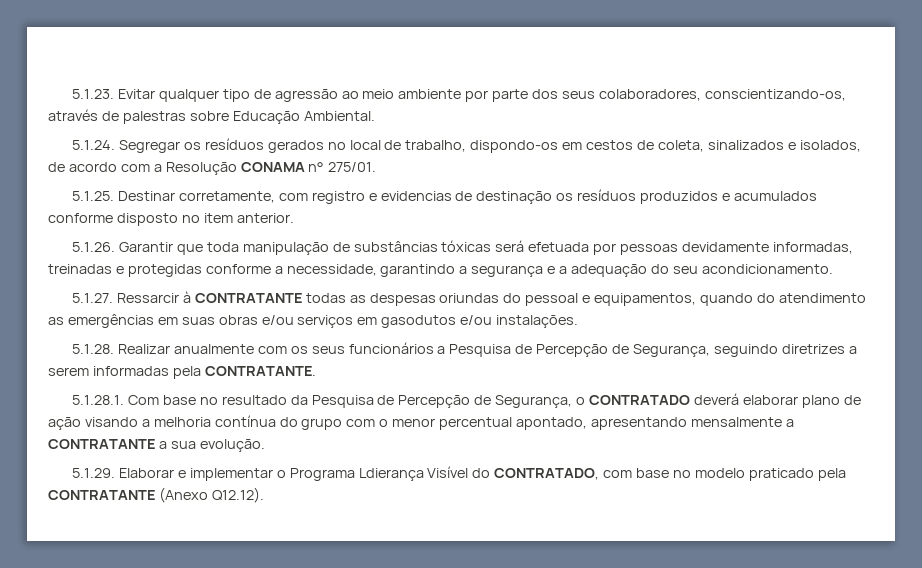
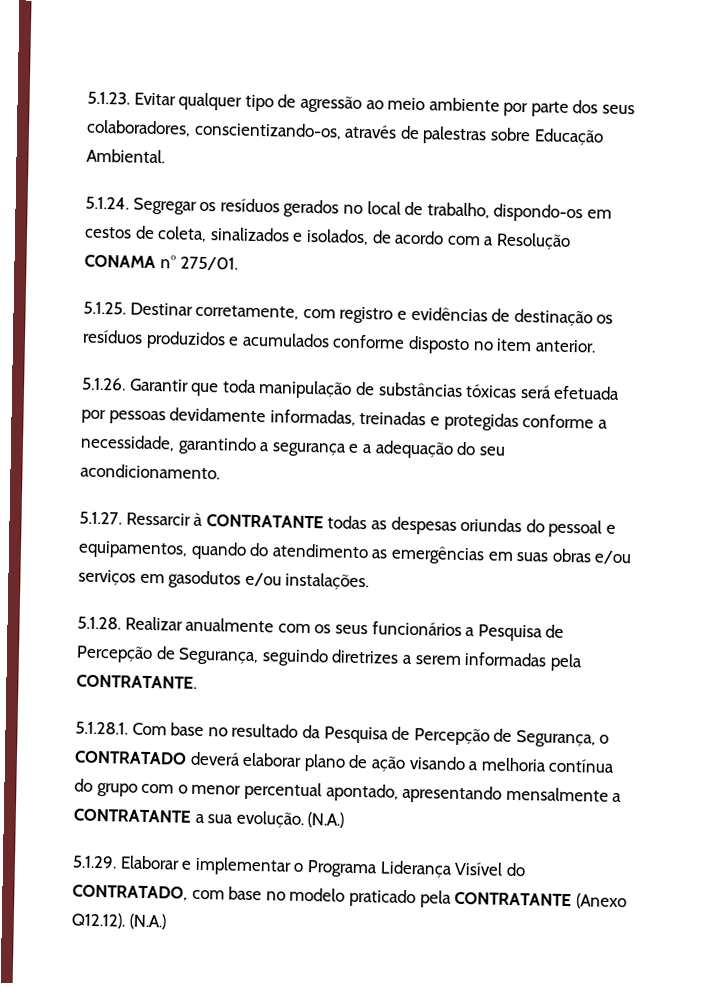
[380,191,452,201] evidencias -> [410,306,488,322] evidências
(265, 445) none -> [307,812,345,828] (N.A.)
[358,468,424,481] Ldierança -> [379,860,453,878] Liderança
(264, 495) none -> [128,913,166,930] (N.A.)

